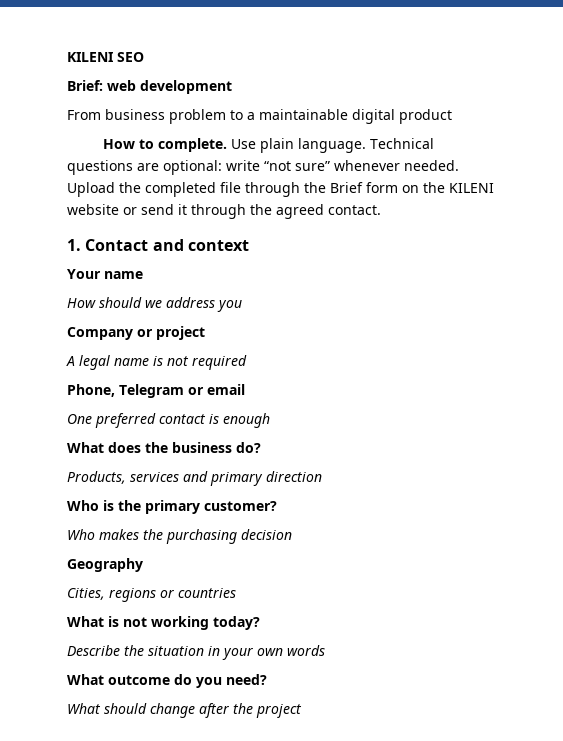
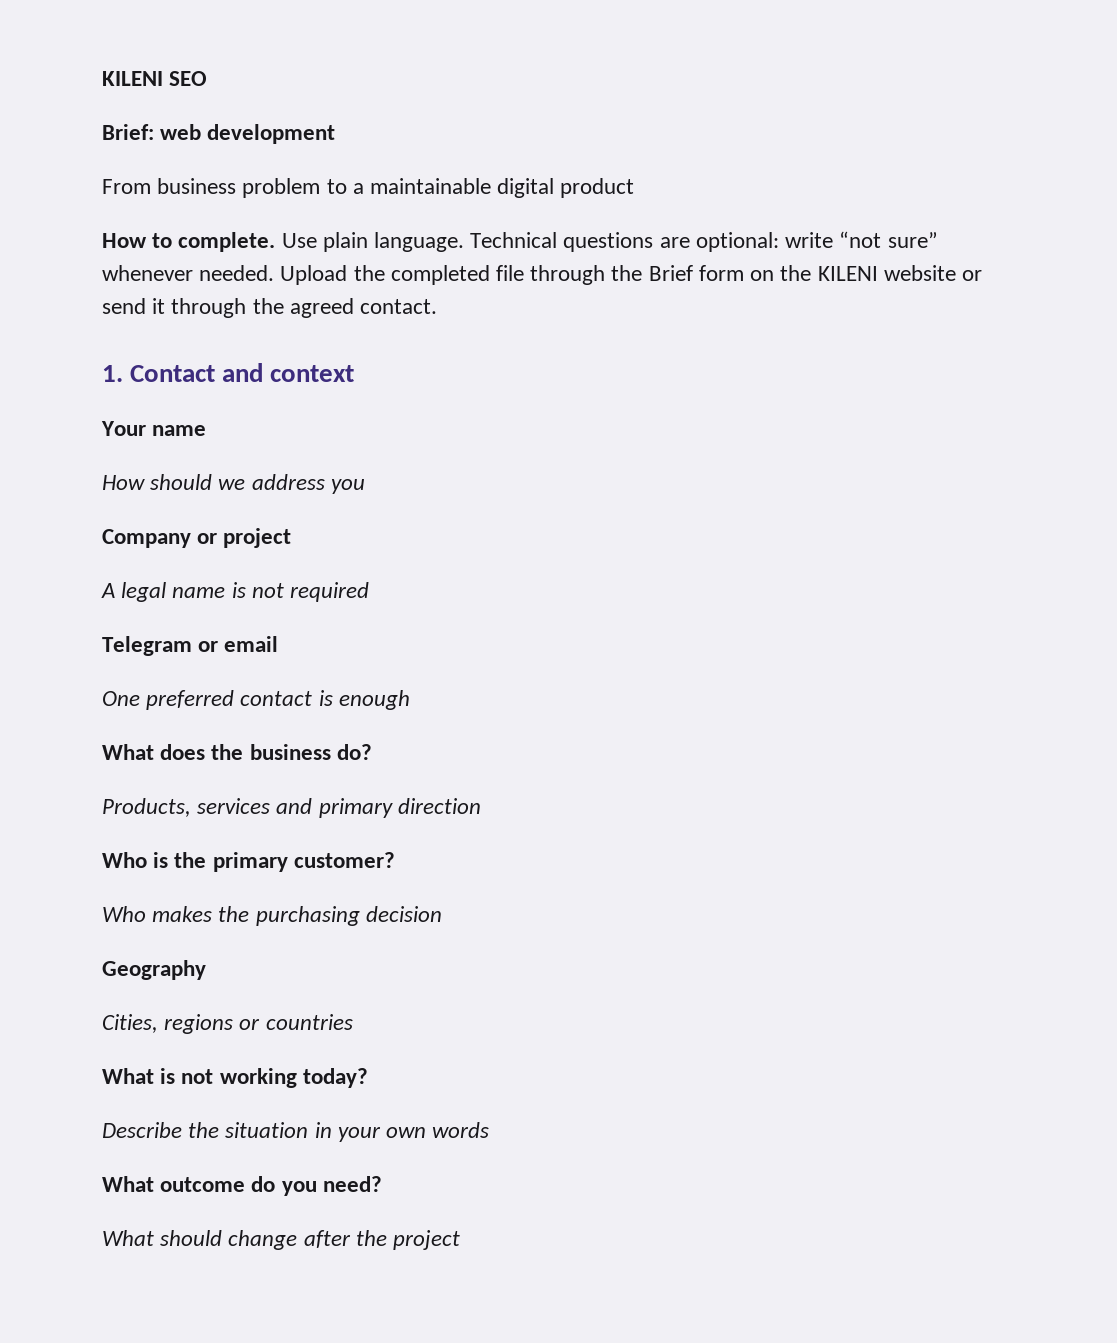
[67,384,115,397] Phone, -> (370, 592) none

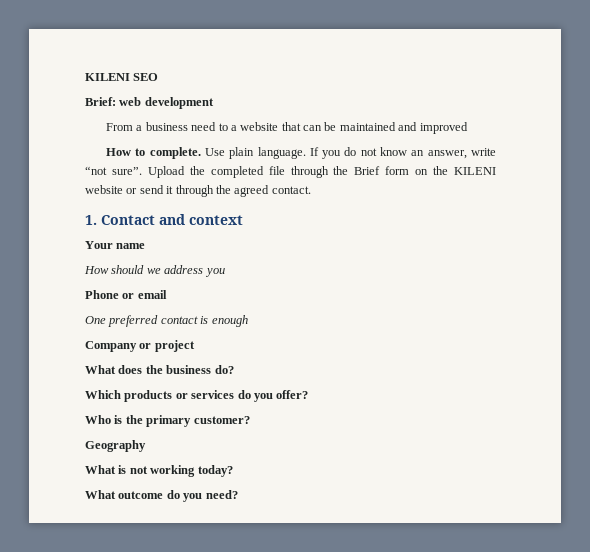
[157,178,635,198] business problem to a maintainable digital product -> [136,122,468,134] a business need to a website that can be maintained and improved
[470,231,938,252] [102,265,275,281] Technical questions are optional: write “not sure” whenever needed. -> [309,147,496,159] [85,166,142,175] If you do not know an answer, write “not sure”.
[102,528,292,548] [101,582,370,602] [102,636,192,656] Company or project // A legal name is not required // Telegram -> [85,290,119,299] Phone
(410, 700) none -> [85,340,195,352] // Company or project
[102,798,481,818] Products, services and primary direction -> [85,390,309,402] Which products or services do you offer?
[102,906,442,926] [102,960,206,980] [102,1014,353,1034] Who makes the purchasing decision // Geography // Cities, regions or countries -> [85,440,146,452] Geography
[102,1122,490,1142] // Describe the situation in your own words -> (233, 471) none
[102,1230,461,1250] // What should change after the project -> (238, 494) none

